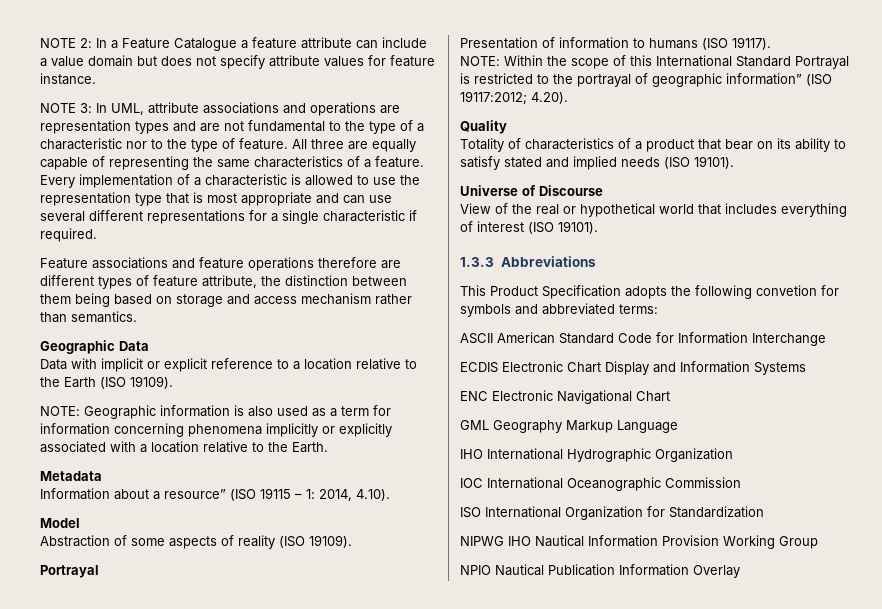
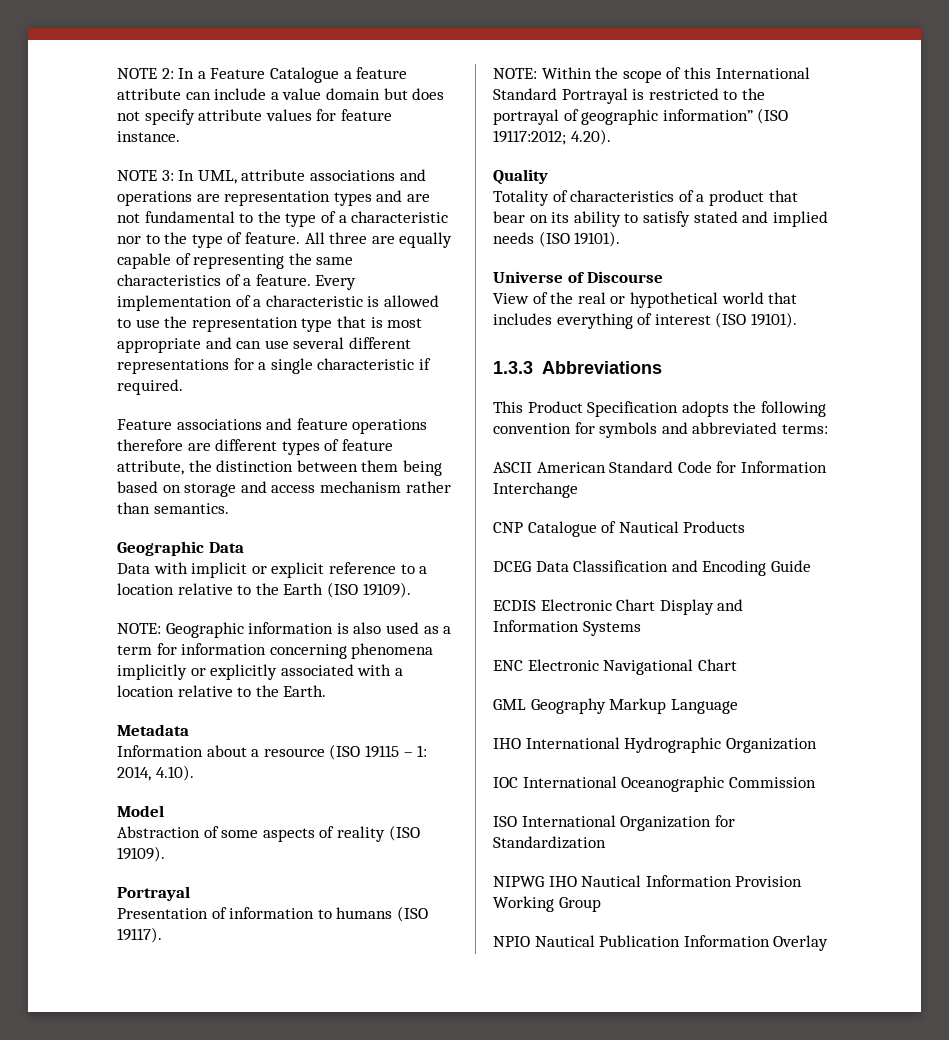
[164,489,226,499] resource” -> [263,748,325,757] resource
[756,285,817,296] convetion -> [493,423,571,434] convention
(826, 339) none -> [493,521,746,537] [493,560,811,576] // CNP Catalogue of Nautical Products // DCEG Data Classification and Encoding Guide

